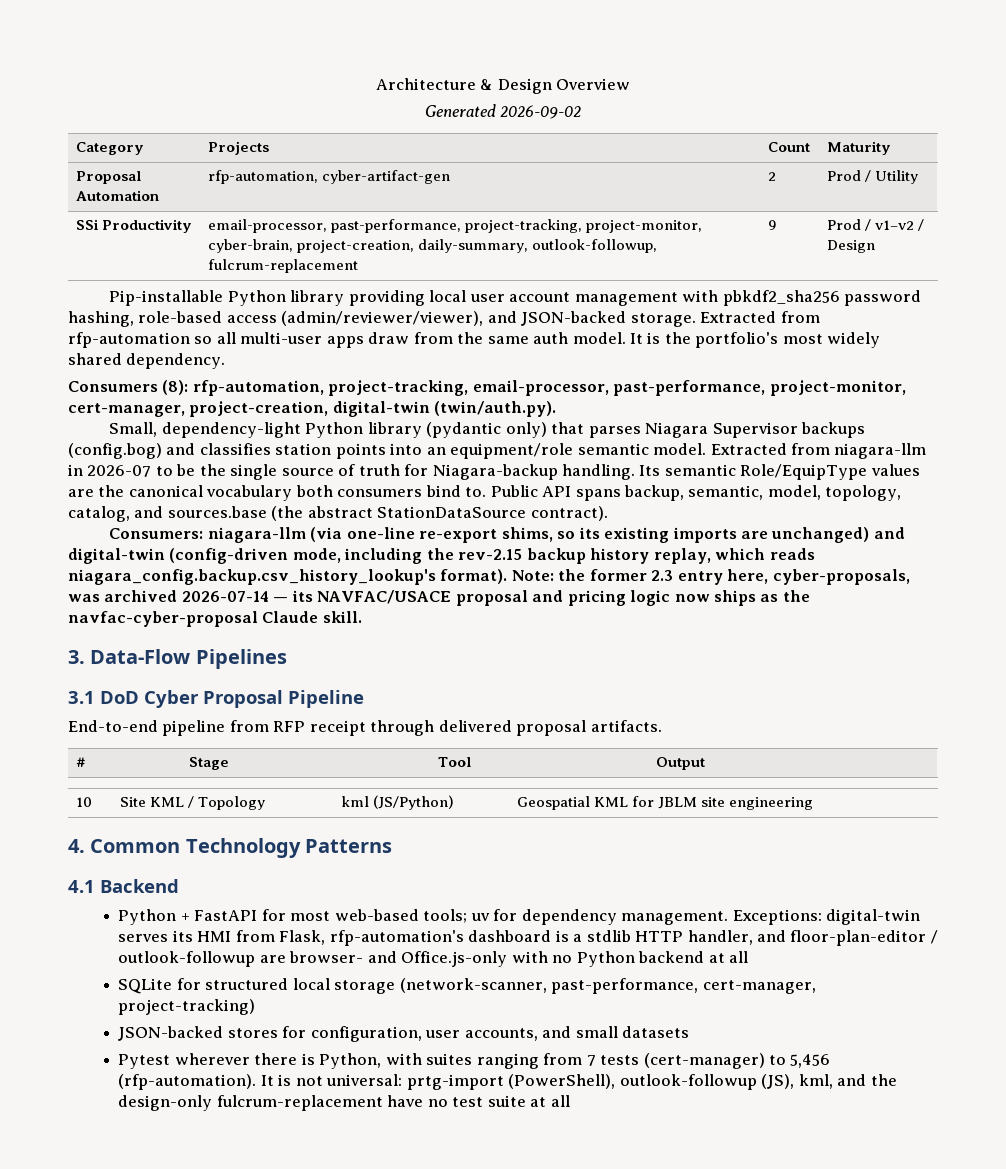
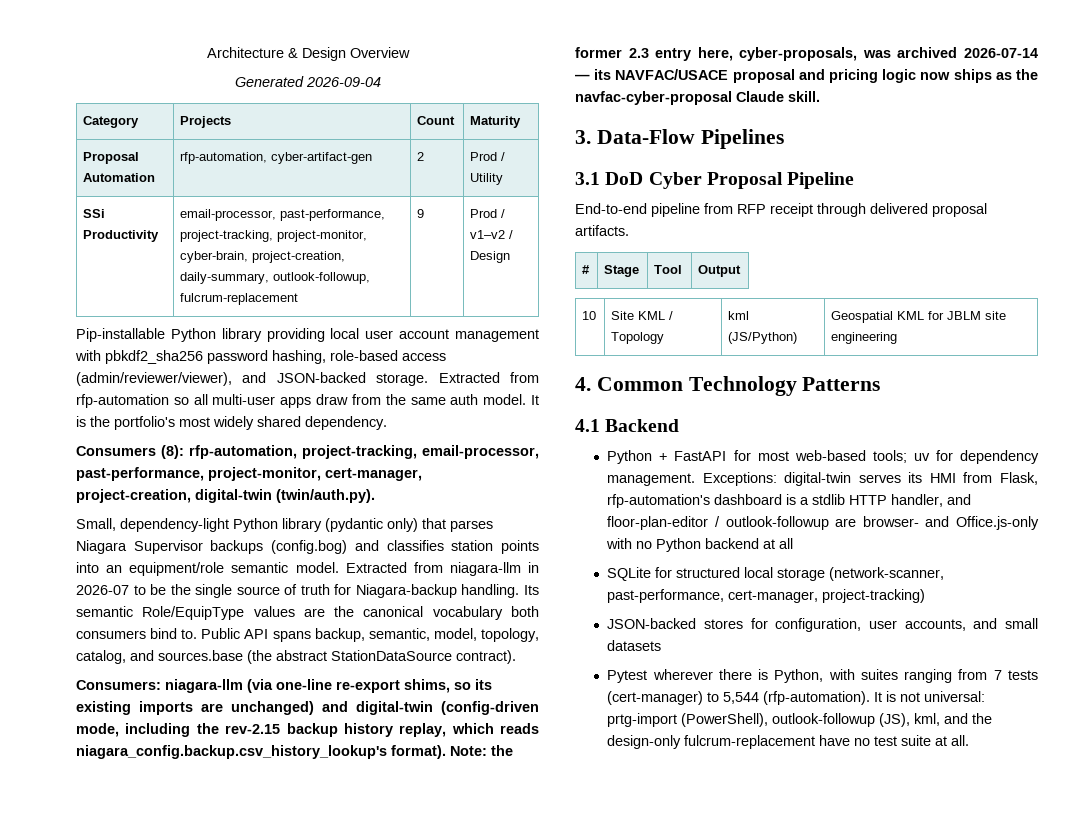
[500,105,582,119] 2026-09-02 -> [305,77,381,87] 2026-09-04
[790,1054,831,1068] 5,456 -> [723,692,760,704] 5,544
[550,1095,570,1107] all -> [951,735,970,746] all.

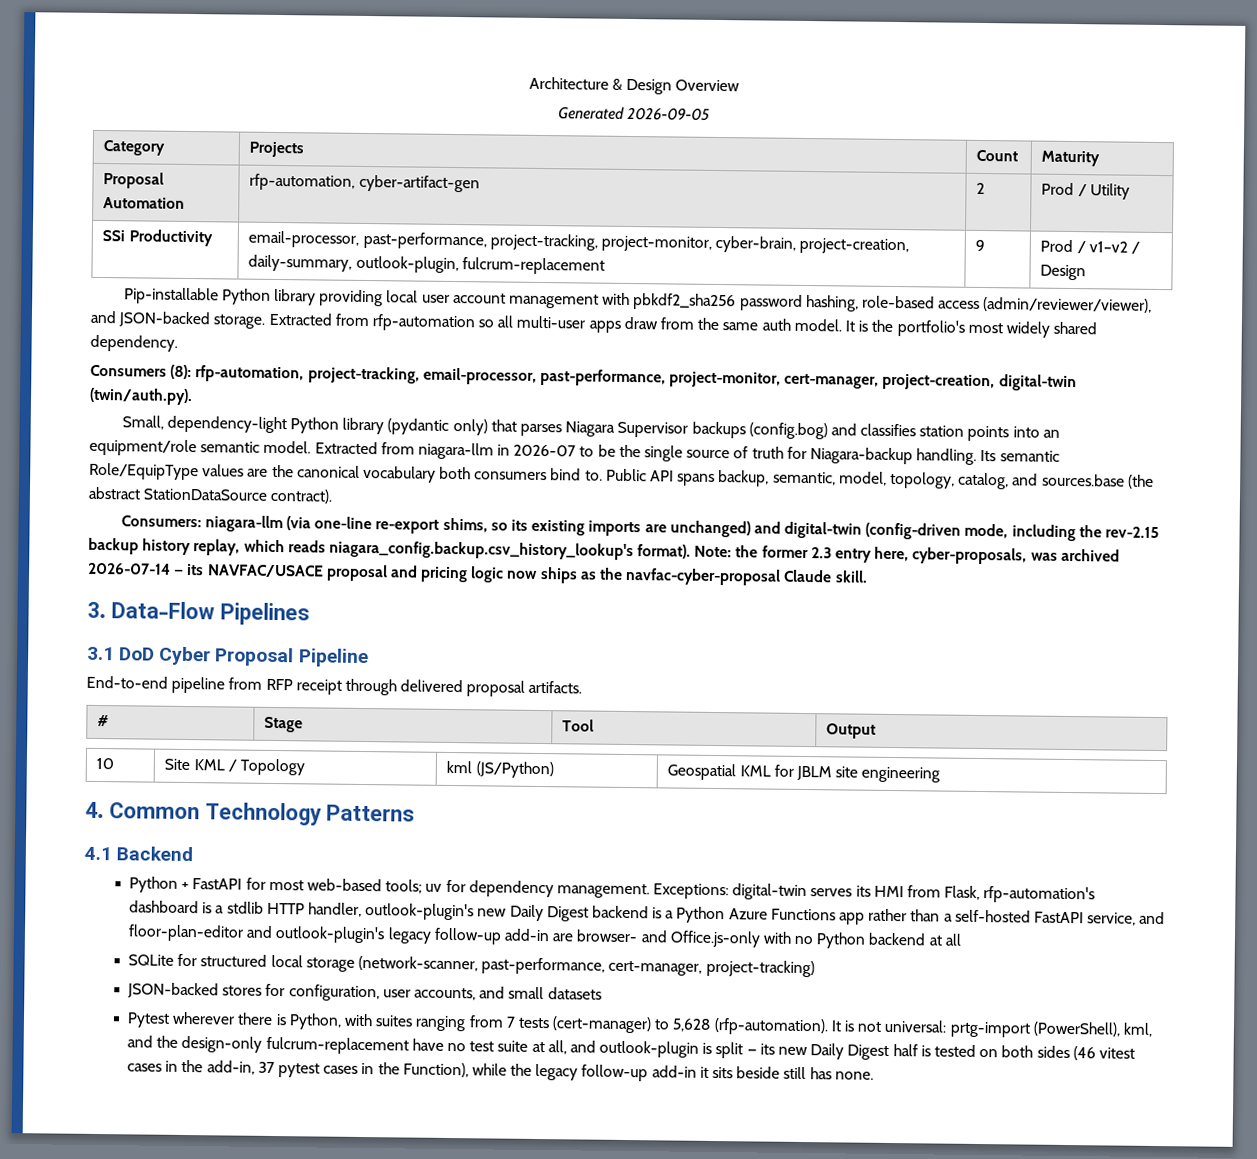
[305,77,381,87] 2026-09-04 -> [627,106,711,121] 2026-09-05
[273,272,371,284] outlook-followup, -> [355,255,459,274] outlook-plugin,
[947,494,972,505] [607,516,829,530] and floor-plan-editor / outlook-followup -> [365,903,1166,926] [128,924,550,945] outlook-plugin's new Daily Digest backend is a Python Azure Functions app rather than a self-hosted FastAPI service, and floor-plan-editor and outlook-plugin's legacy follow-up add-in
[723,692,760,704] 5,544 -> [672,1018,712,1032] 5,628
[772,713,911,727] outlook-followup (JS), -> (1121, 1029) none
[951,735,970,746] all. -> [547,1040,1135,1061] [127,1059,874,1082] all, and outlook-plugin is split — its new Daily Digest half is tested on both sides (46 vitest cases in the add-in, 37 pytest cases in the Function), while the legacy follow-up add-in it sits beside still has none.

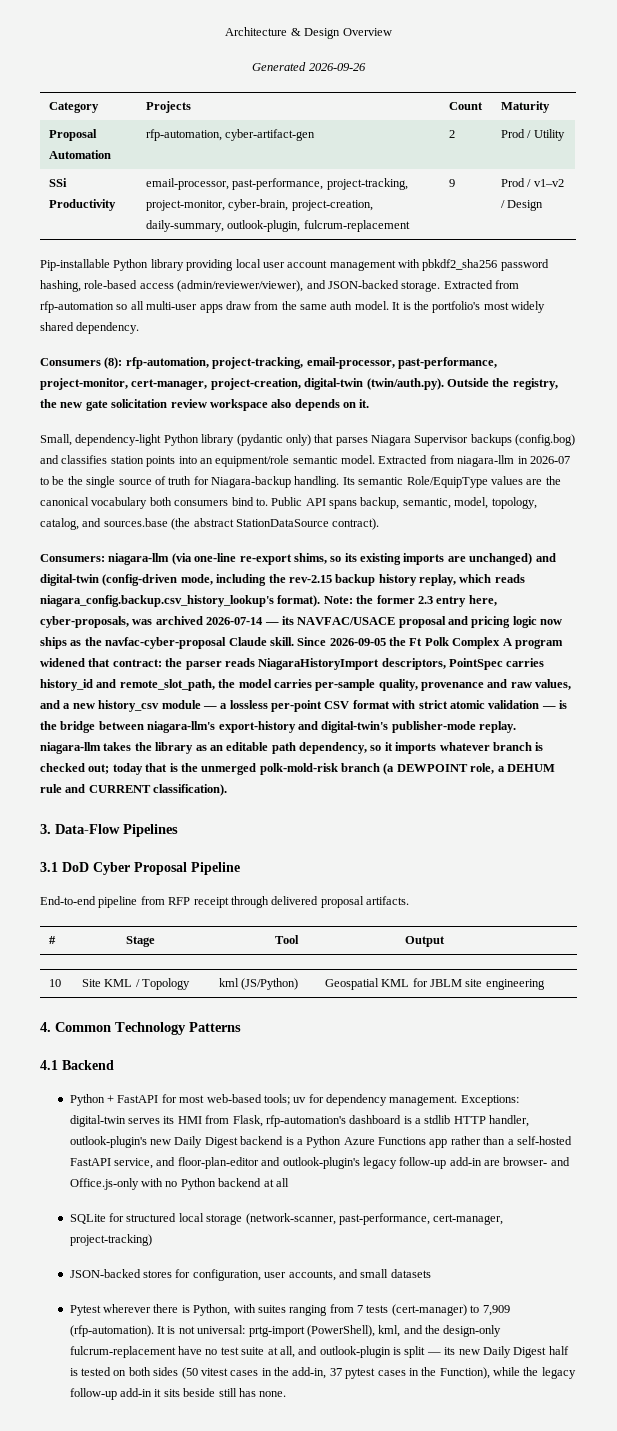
[627,106,711,121] 2026-09-05 -> [308,63,366,71] 2026-09-26
(193, 396) none -> [446,378,558,390] [40,399,370,411] Outside the registry, the new gate solicitation review workspace also depends on it.
(868, 576) none -> [297,637,563,649] [40,658,545,670] [40,679,572,691] [40,700,567,712] [40,721,516,733] [40,742,544,754] [40,763,555,775] [40,784,228,796] Since 2026-09-05 the Ft Polk Complex A program widened that contract: the parser reads NiagaraHistoryImport descriptors, PointSpec carries history_id and remote_slot_path, the model carries per-sample quality, provenance and raw values, and a new history_csv module — a lossless per-point CSV format with strict atomic validation — is the bridge between niagara-llm's export-history and digital-twin's publisher-mode replay. niagara-llm takes the library as an editable path dependency, so it imports whatever branch is checked out; today that is the unmerged polk-mold-risk branch (a DEWPOINT role, a DEHUM rule and CURRENT classification).
[672,1018,712,1032] 5,628 -> [482,1305,510,1316] 7,909
[1072,1046,1096,1061] (46 -> [181,1367,198,1379] (50

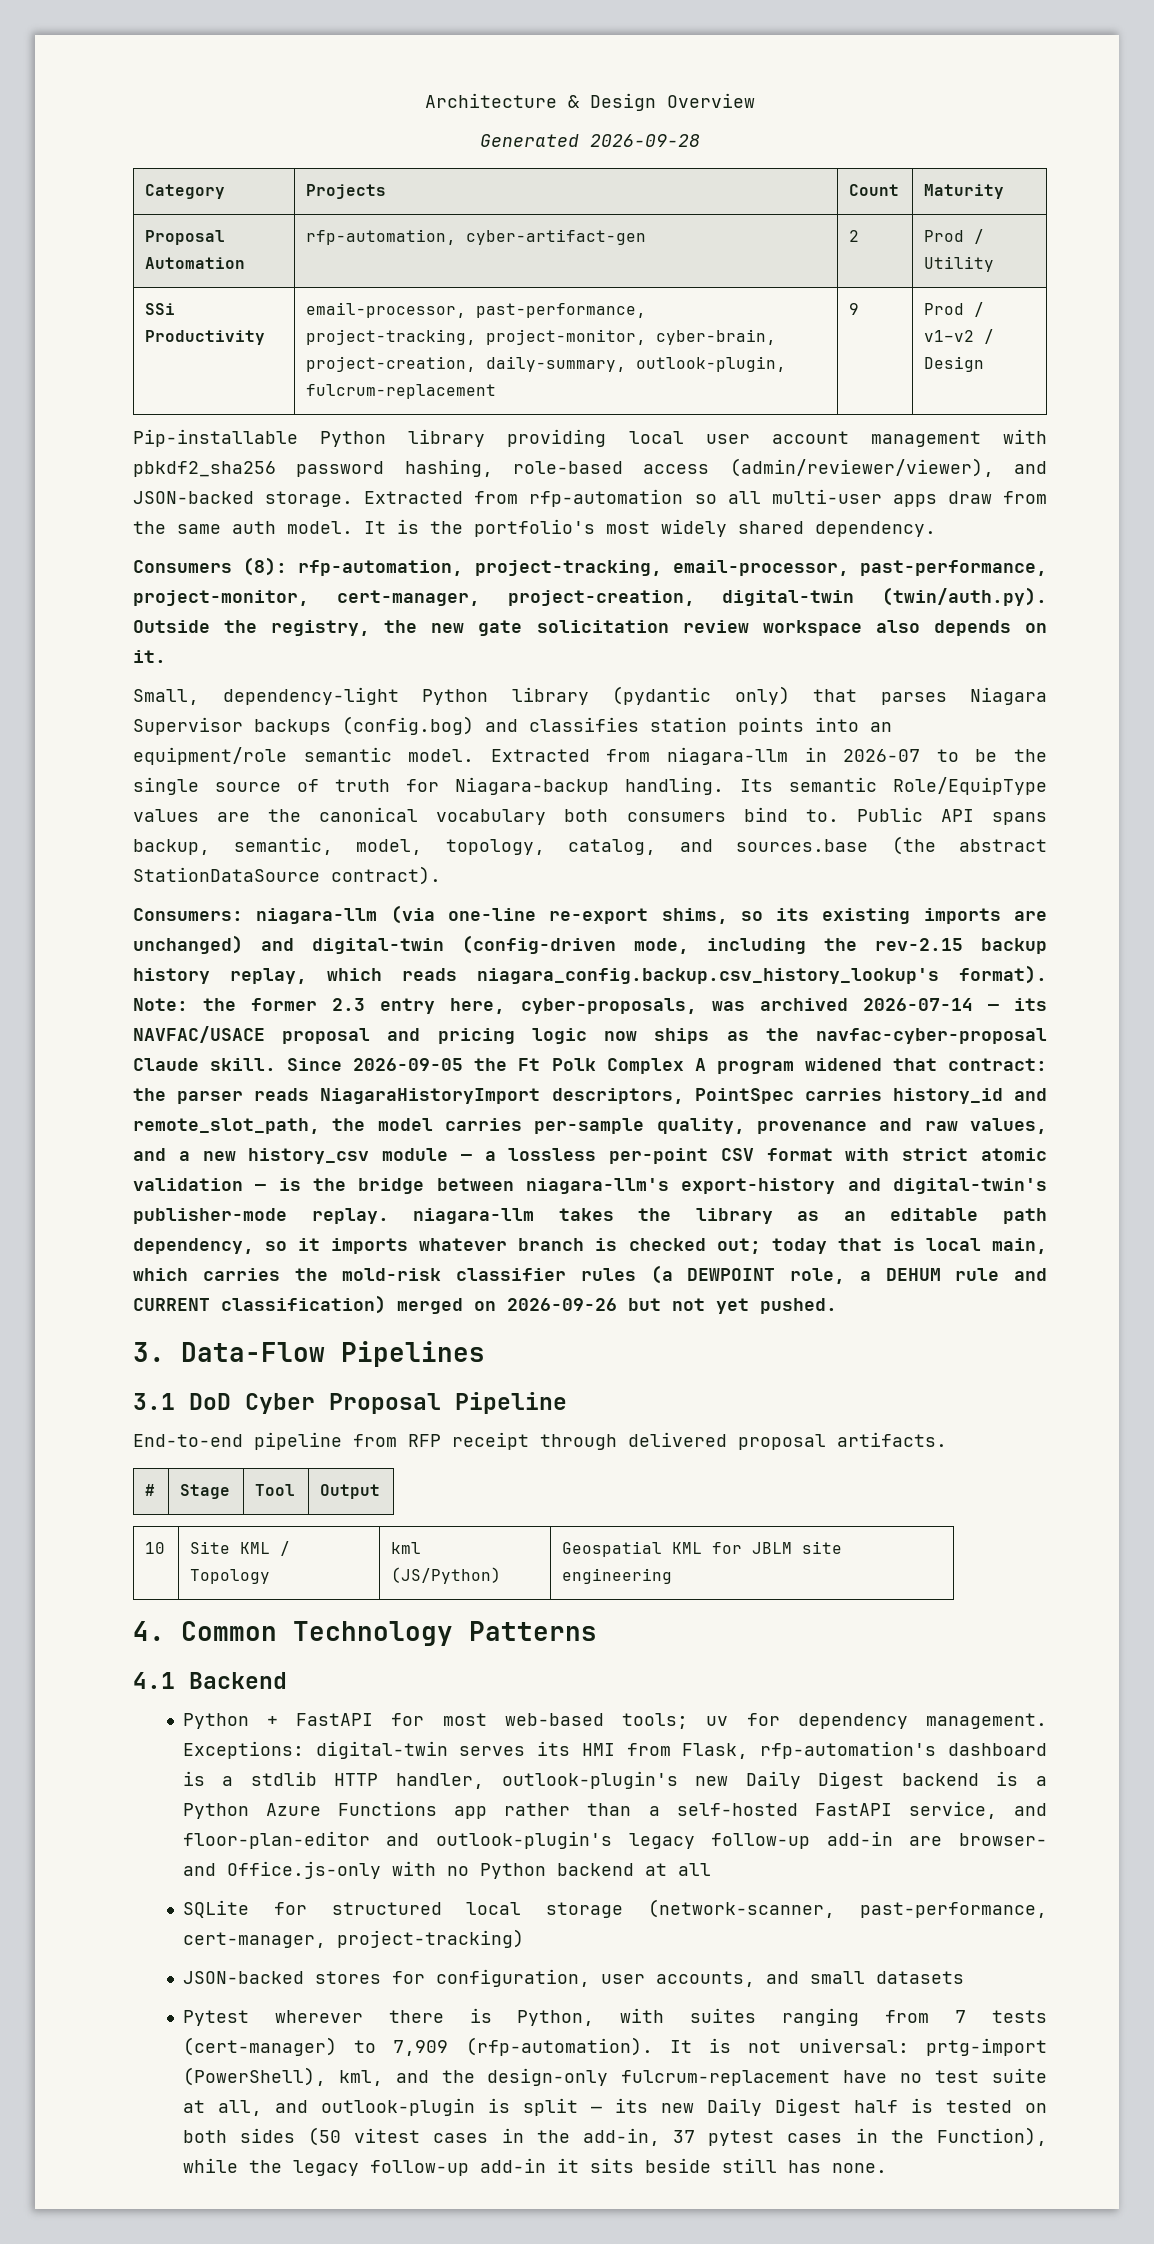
[308,63,366,71] 2026-09-26 -> [590,134,700,147] 2026-09-28
[180,763,380,775] the unmerged polk-mold-risk branch -> [925,1238,1047,1254] [133,1268,636,1281] local main, which carries the mold-risk classifier rules
[153,784,228,796] classification). -> [221,1295,837,1314] classification) merged on 2026-09-26 but not yet pushed.

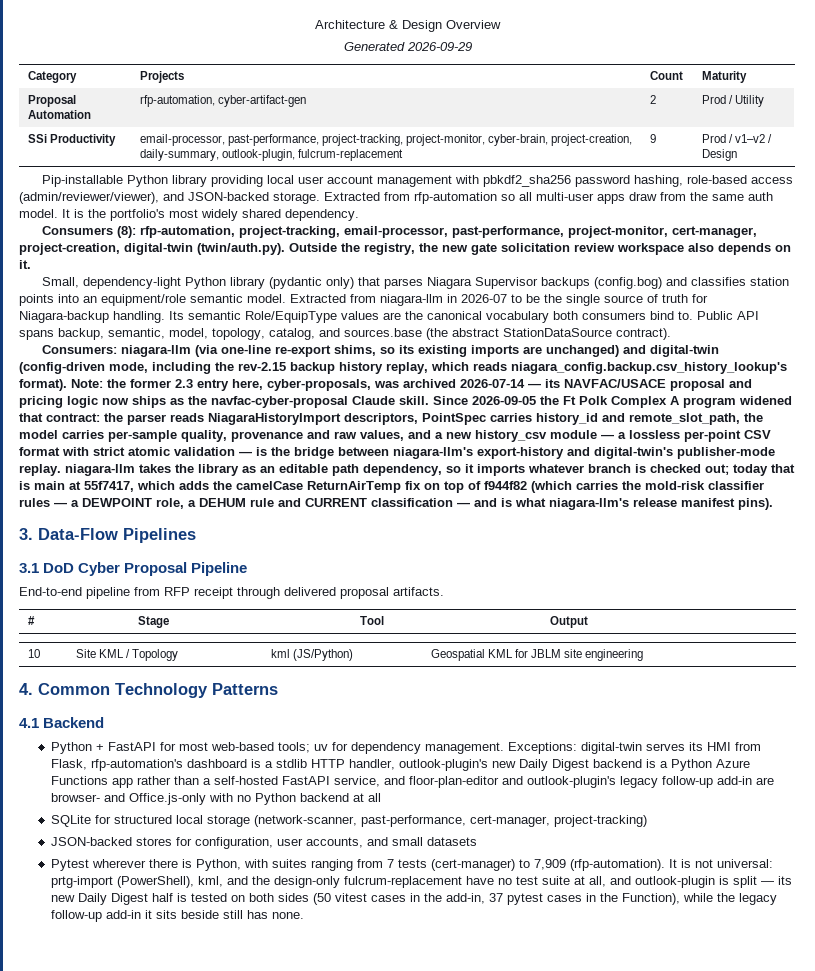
[590,134,700,147] 2026-09-28 -> [406,42,472,51] 2026-09-29
[925,1238,1047,1254] [133,1268,188,1281] local main, which -> [34,481,572,493] main at 55f7417, which adds the camelCase ReturnAirTemp fix on top of f944f82 (which
[650,1265,673,1284] (a -> [54,500,79,507] — a
[221,1295,837,1314] classification) merged on 2026-09-26 but not yet pushed. -> [371,498,773,510] classification — and is what niagara-llm's release manifest pins).

